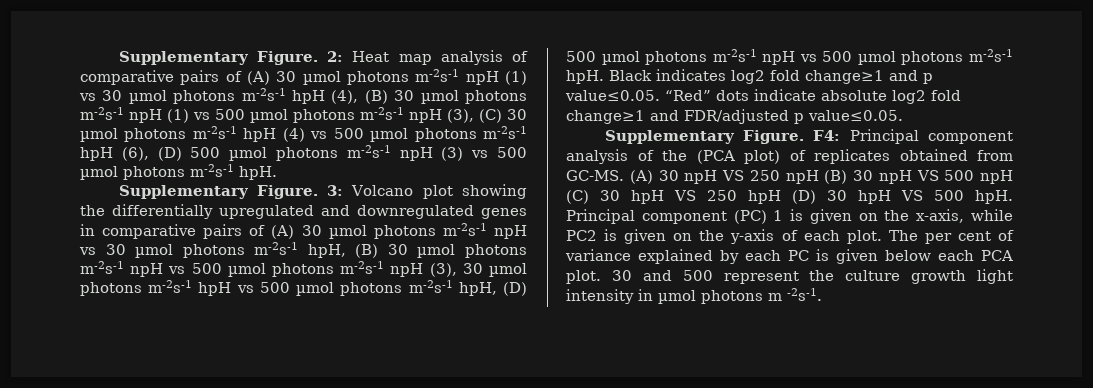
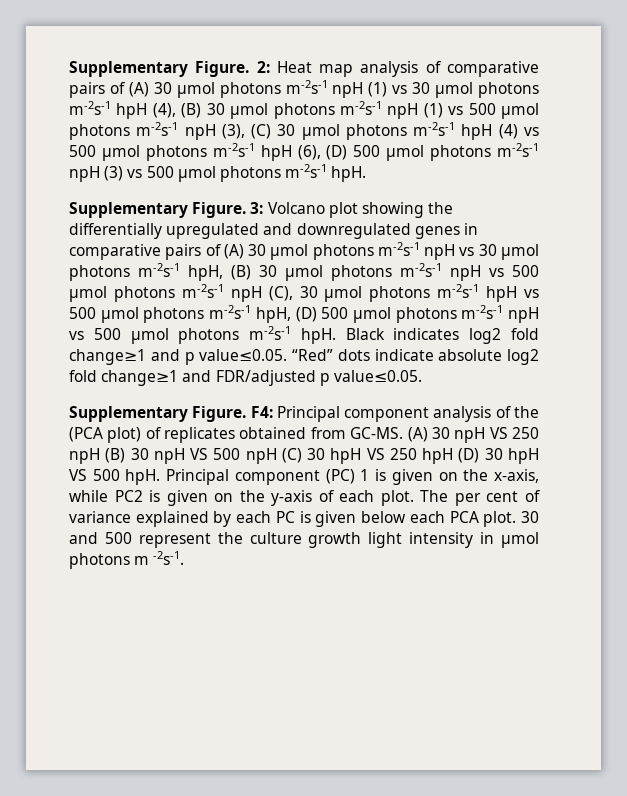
[429,263,457,277] (3), -> [268,286,293,301] (C),

